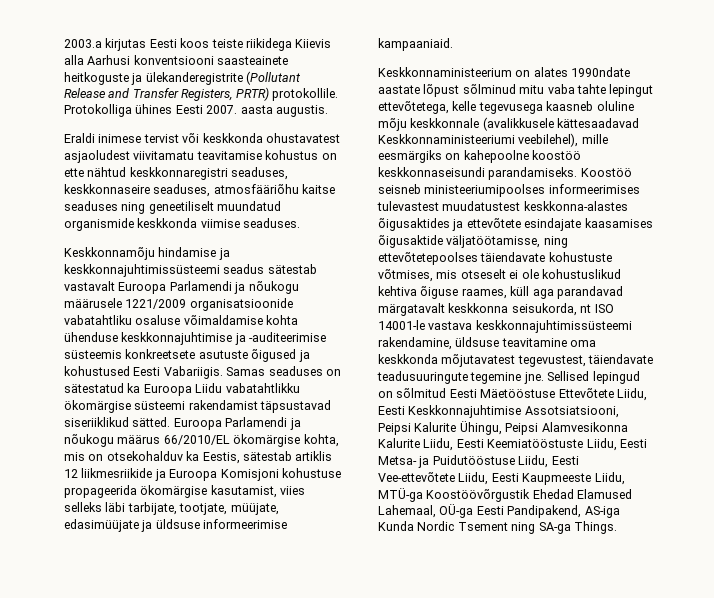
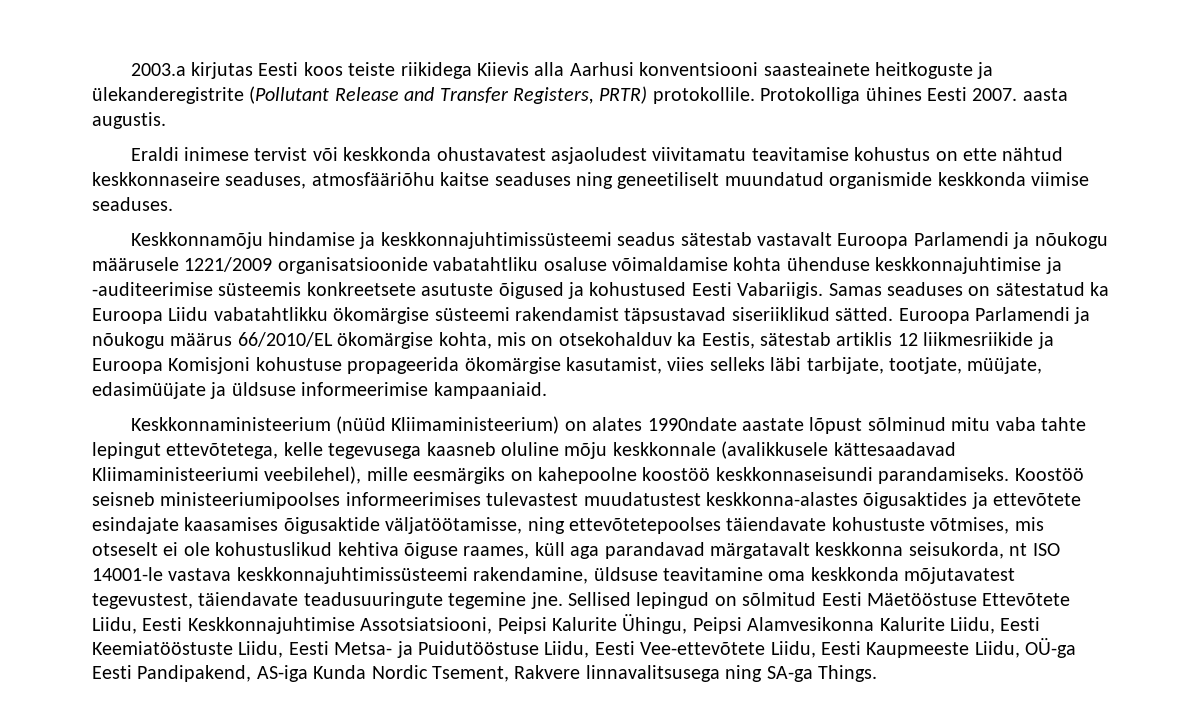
[129,167,289,180] keskkonnaregistri seaduses, -> (1064, 154) none
(512, 72) none -> [336,416,560,434] (nüüd Kliimaministeerium)
[378,134,515,144] Keskkonnaministeeriumi -> [92,467,259,481] Kliimaministeeriumi
[378,488,633,502] [378,505,436,518] MTÜ-ga Koostöövõrgustik Ehedad Elamused Lahemaal, -> (1020, 649) none
[457,522,508,531] Tsement -> [432,665,720,682] Tsement, Rakvere linnavalitsusega

